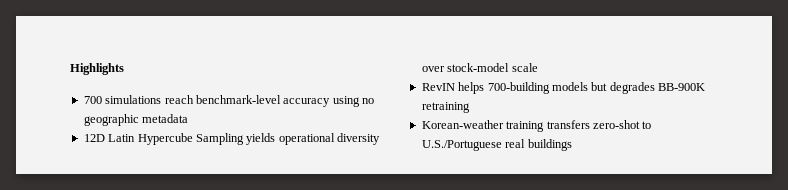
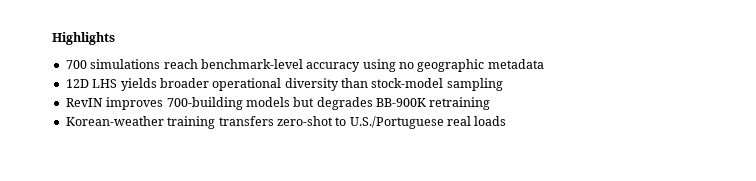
[108,133,380,145] [421,63,538,72] Latin Hypercube Sampling yields operational diversity over stock-model scale -> [92,78,503,91] LHS yields broader operational diversity than stock-model sampling
[458,82,485,94] helps -> [106,97,164,110] improves
[527,139,572,151] buildings -> [474,116,507,126] loads

